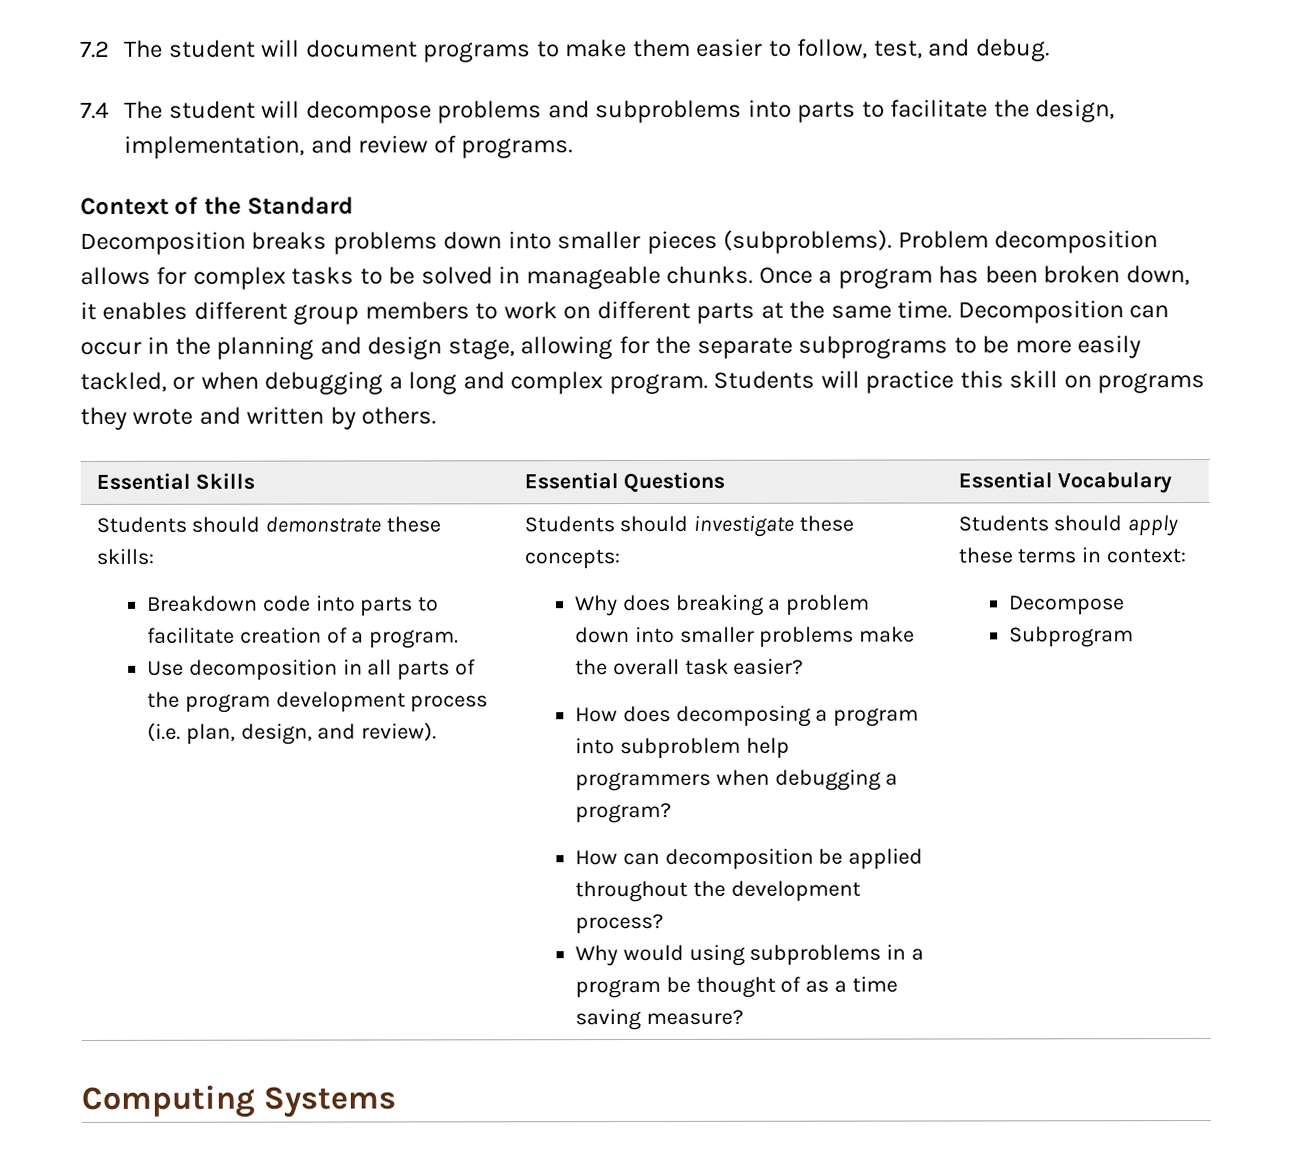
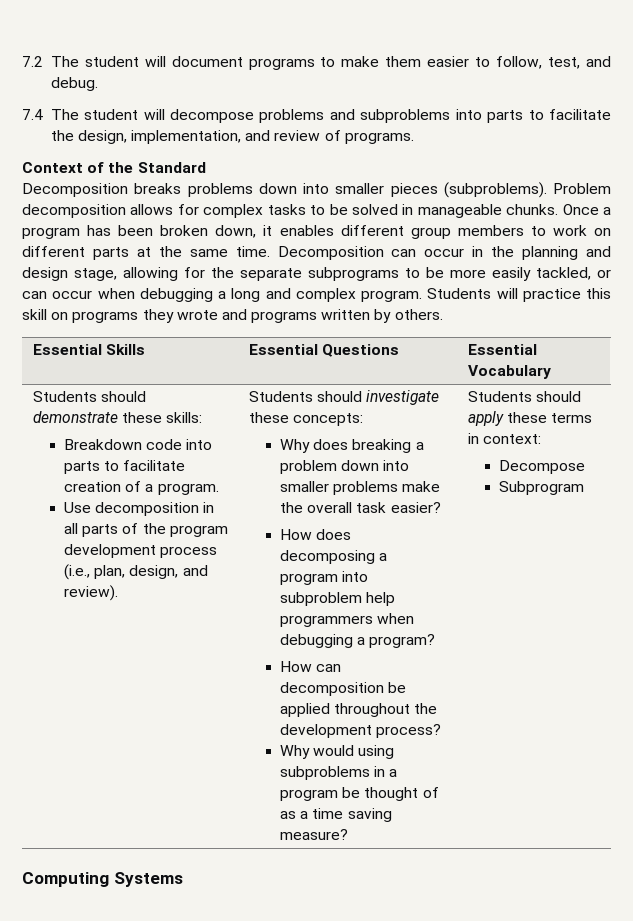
(196, 383) none -> [22,290,93,299] can occur
(241, 415) none -> [251,311,318,323] programs
[146,722,181,742] (i.e. -> [63,564,90,580] (i.e.,

